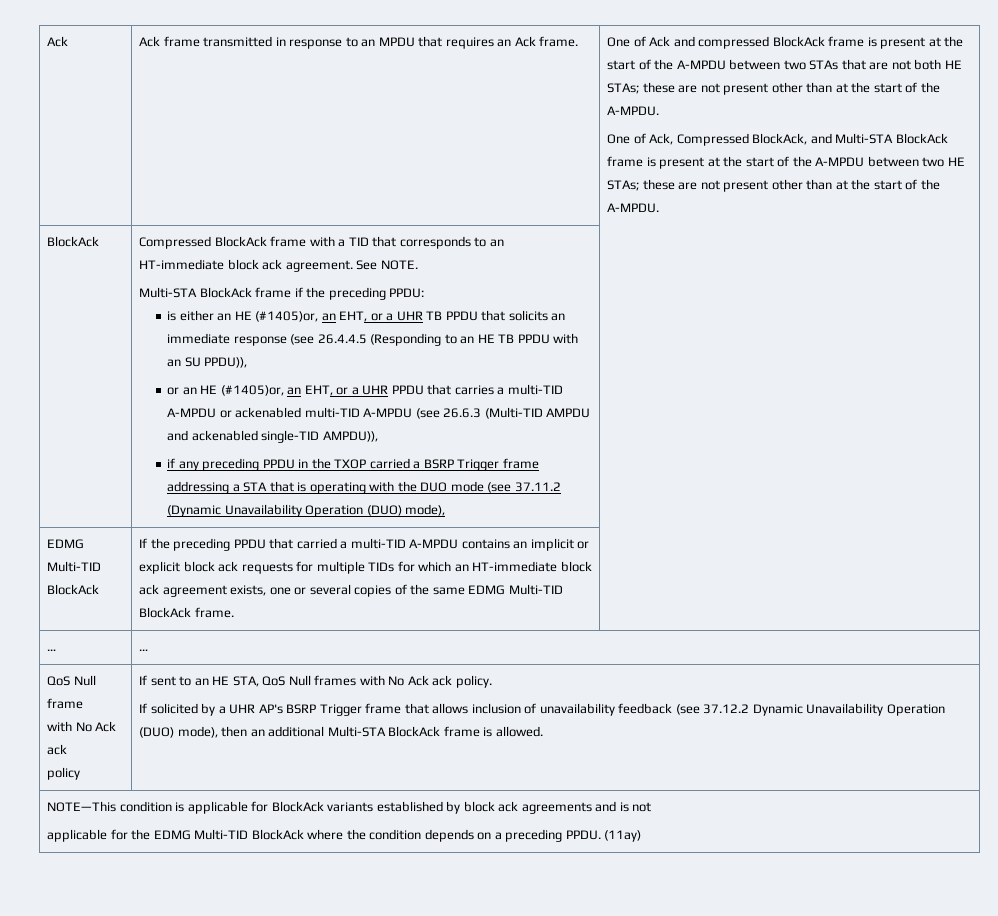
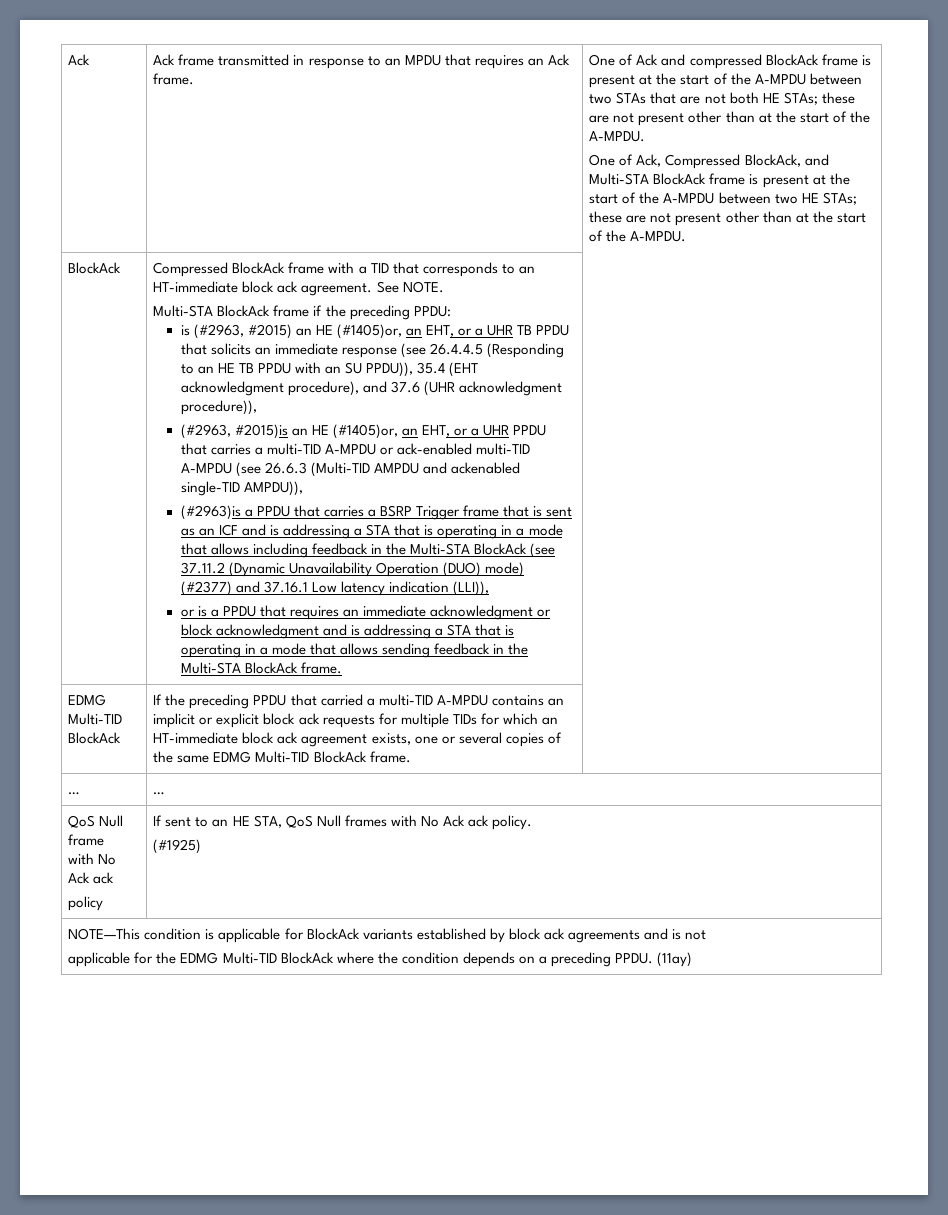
[179,310,214,321] either -> [193,324,292,339] (#2963, #2015)
[167,387,180,395] // or -> [417,362,479,377] [180,381,563,396] [180,400,257,415] [180,424,288,439] 35.4 (EHT acknowledgment procedure), and 37.6 (UHR acknowledgment procedure)), // (#2963, #2015)is
[235,407,302,418] ackenabled -> [397,443,473,455] ack-enabled
[167,458,539,471] [167,481,484,494] if any preceding PPDU in the TXOP carried a BSRP Trigger frame addressing a STA that is operating with the DUO mode -> [180,505,573,520] [180,524,563,539] [180,543,528,558] (#2963)is a PPDU that carries a BSRP Trigger frame that is sent as an ICF and is addressing a STA that is operating in a mode that allows including feedback in the Multi-STA BlockAck
[405,504,446,516] mode), -> [485,562,525,577] [180,581,490,596] [180,605,552,620] [180,624,515,639] [180,643,529,658] [180,662,342,674] mode) (#2377) and 37.16.1 Low latency indication (LLI)), // or is a PPDU that requires an immediate acknowledgment or block acknowledgment and is addressing a STA that is operating in a mode that allows sending feedback in the Multi-STA BlockAck frame.
[139,703,945,716] [139,726,543,738] If solicited by a UHR AP's BSRP Trigger frame that allows inclusion of unavailability feedback (see 37.12.2 Dynamic Unavailability Operation (DUO) mode), then an additional Multi-STA BlockAck frame is allowed. -> [153,839,202,854] (#1925)

